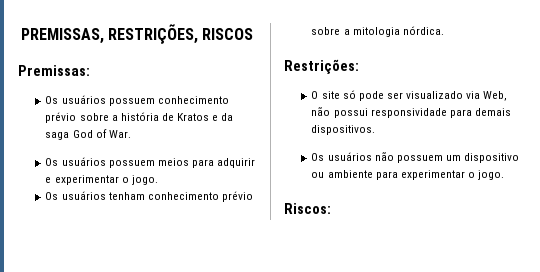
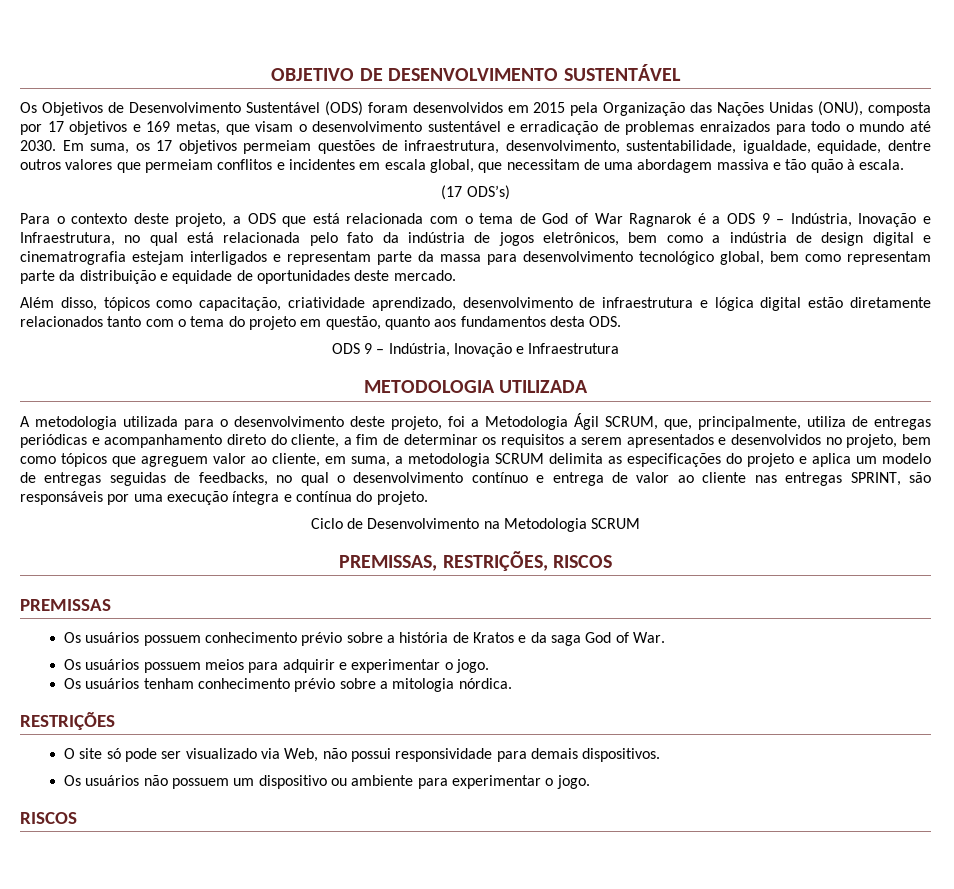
(20, 36) none -> [271,64,681,81] [20,101,931,116] [20,121,932,135] [20,140,931,154] [20,159,905,173] [441,185,510,200] [20,213,932,227] [20,232,931,246] [20,251,931,265] [20,270,456,284] [20,297,932,311] [20,316,622,330] [331,343,620,357] [363,380,589,393] [20,413,931,430] [20,434,932,448] [20,453,931,467] [20,472,932,486] [20,491,428,505] [310,518,641,532] OBJETIVO DE DESENVOLVIMENTO SUSTENTÁVEL // Os Objetivos de Desenvolvimento Sustentável (ODS) foram desenvolvidos em 2015 pela Organização das Nações Unidas (ONU), composta por 17 objetivos e 169 metas, que visam o desenvolvimento sustentável e erradicação de problemas enraizados para todo o mundo até 2030. Em suma, os 17 objetivos permeiam questões de infraestrutura, desenvolvimento, sustentabilidade, igualdade, equidade, dentre outros valores que permeiam conflitos e incidentes em escala global, que necessitam de uma abordagem massiva e tão quão à escala. // (17 ODS’s) // Para o contexto deste projeto, a ODS que está relacionada com o tema de God of War Ragnarok é a ODS 9 – Indústria, Inovação e Infraestrutura, no qual está relacionada pelo fato da indústria de jogos eletrônicos, bem como a indústria de design digital e cinematrografia estejam interligados e representam parte da massa para desenvolvimento tecnológico global, bem como representam parte da distribuição e equidade de oportunidades deste mercado. // Além disso, tópicos como capacitação, criatividade aprendizado, desenvolvimento de infraestrutura e lógica digital estão diretamente relacionados tanto com o tema do projeto em questão, quanto aos fundamentos desta ODS. // ODS 9 – Indústria, Inovação e Infraestrutura // METODOLOGIA UTILIZADA // A metodologia utilizada para o desenvolvimento deste projeto, foi a Metodologia Ágil SCRUM, que, principalmente, utiliza de entregas periódicas e acompanhamento direto do cliente, a fim de determinar os requisitos a serem apresentados e desenvolvidos no projeto, bem como tópicos que agreguem valor ao cliente, em suma, a metodologia SCRUM delimita as especificações do projeto e aplica um modelo de entregas seguidas de feedbacks, no qual o desenvolvimento contínuo e entrega de valor ao cliente nas entregas SPRINT, são responsáveis por uma execução íntegra e contínua do projeto. // Ciclo de Desenvolvimento na Metodologia SCRUM //
[18,65,90,76] Premissas: -> [20,599,111,611] PREMISSAS
[284,59,359,74] Restrições: -> [20,712,115,730] RESTRIÇÕES
[284,203,331,214] Riscos: -> [20,812,77,824] RISCOS

